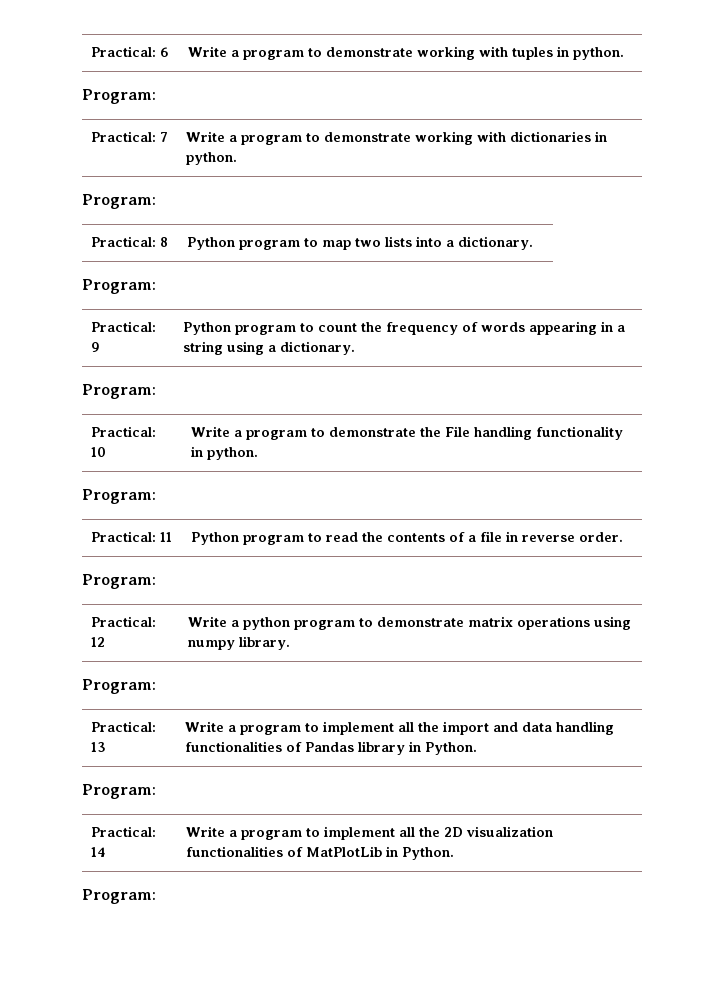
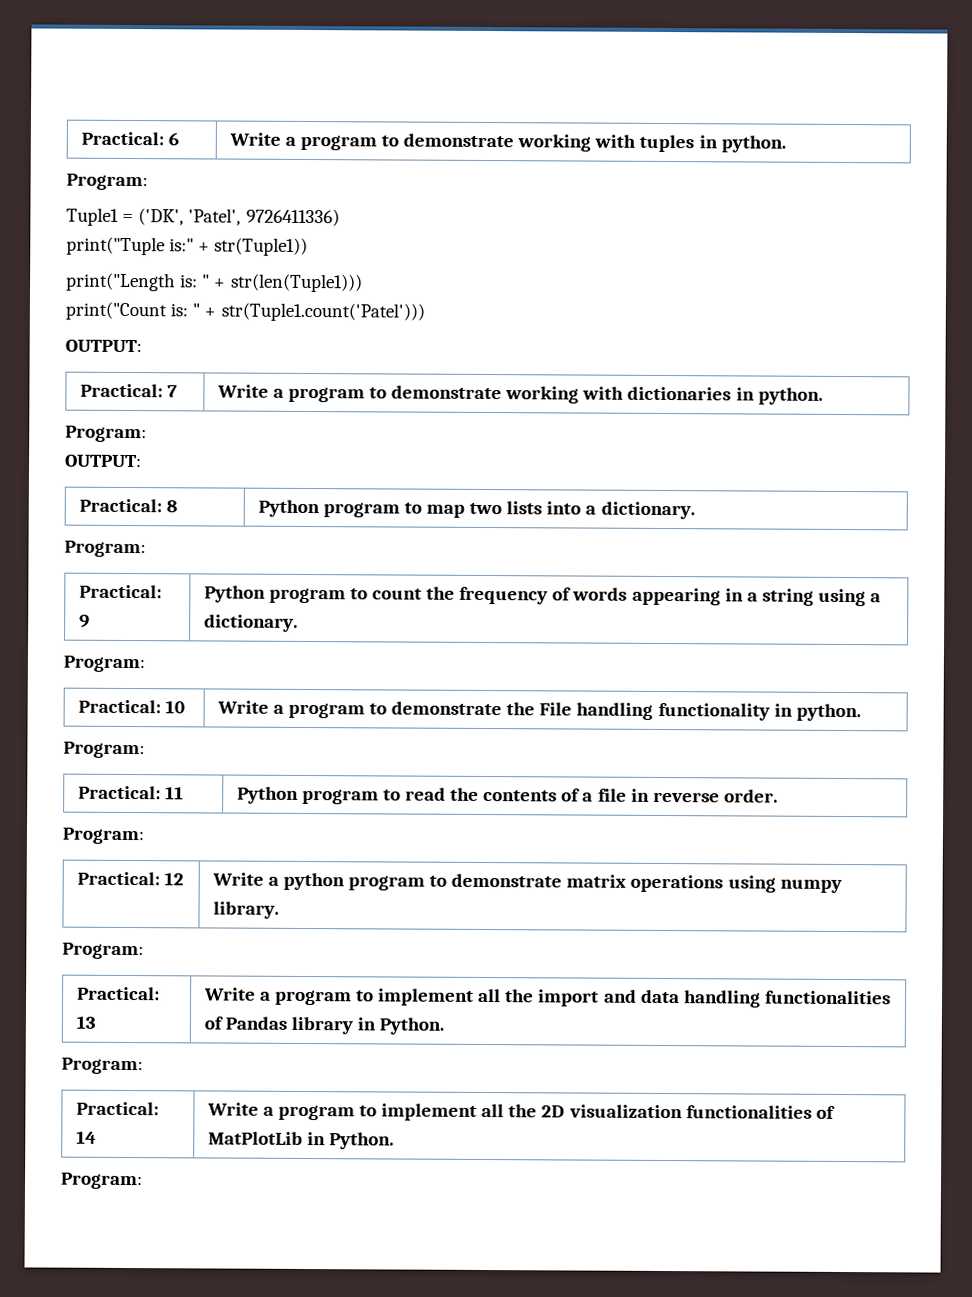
(156, 96) none -> [66,207,340,227] [66,236,309,257] [65,272,363,293] [65,301,425,322] [65,339,142,353] // Tuple1 = ('DK', 'Patel', 9726411336) // print("Tuple is:" + str(Tuple1)) // print("Length is: " + str(len(Tuple1))) // print("Count is: " + str(Tuple1.count('Patel'))) // OUTPUT:
(156, 201) none -> [65,454,142,468] // OUTPUT:

